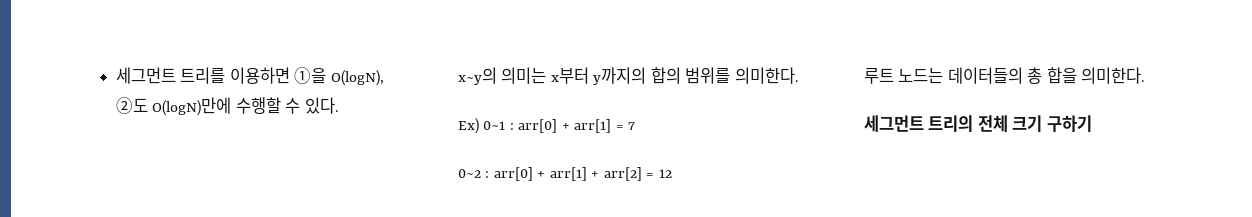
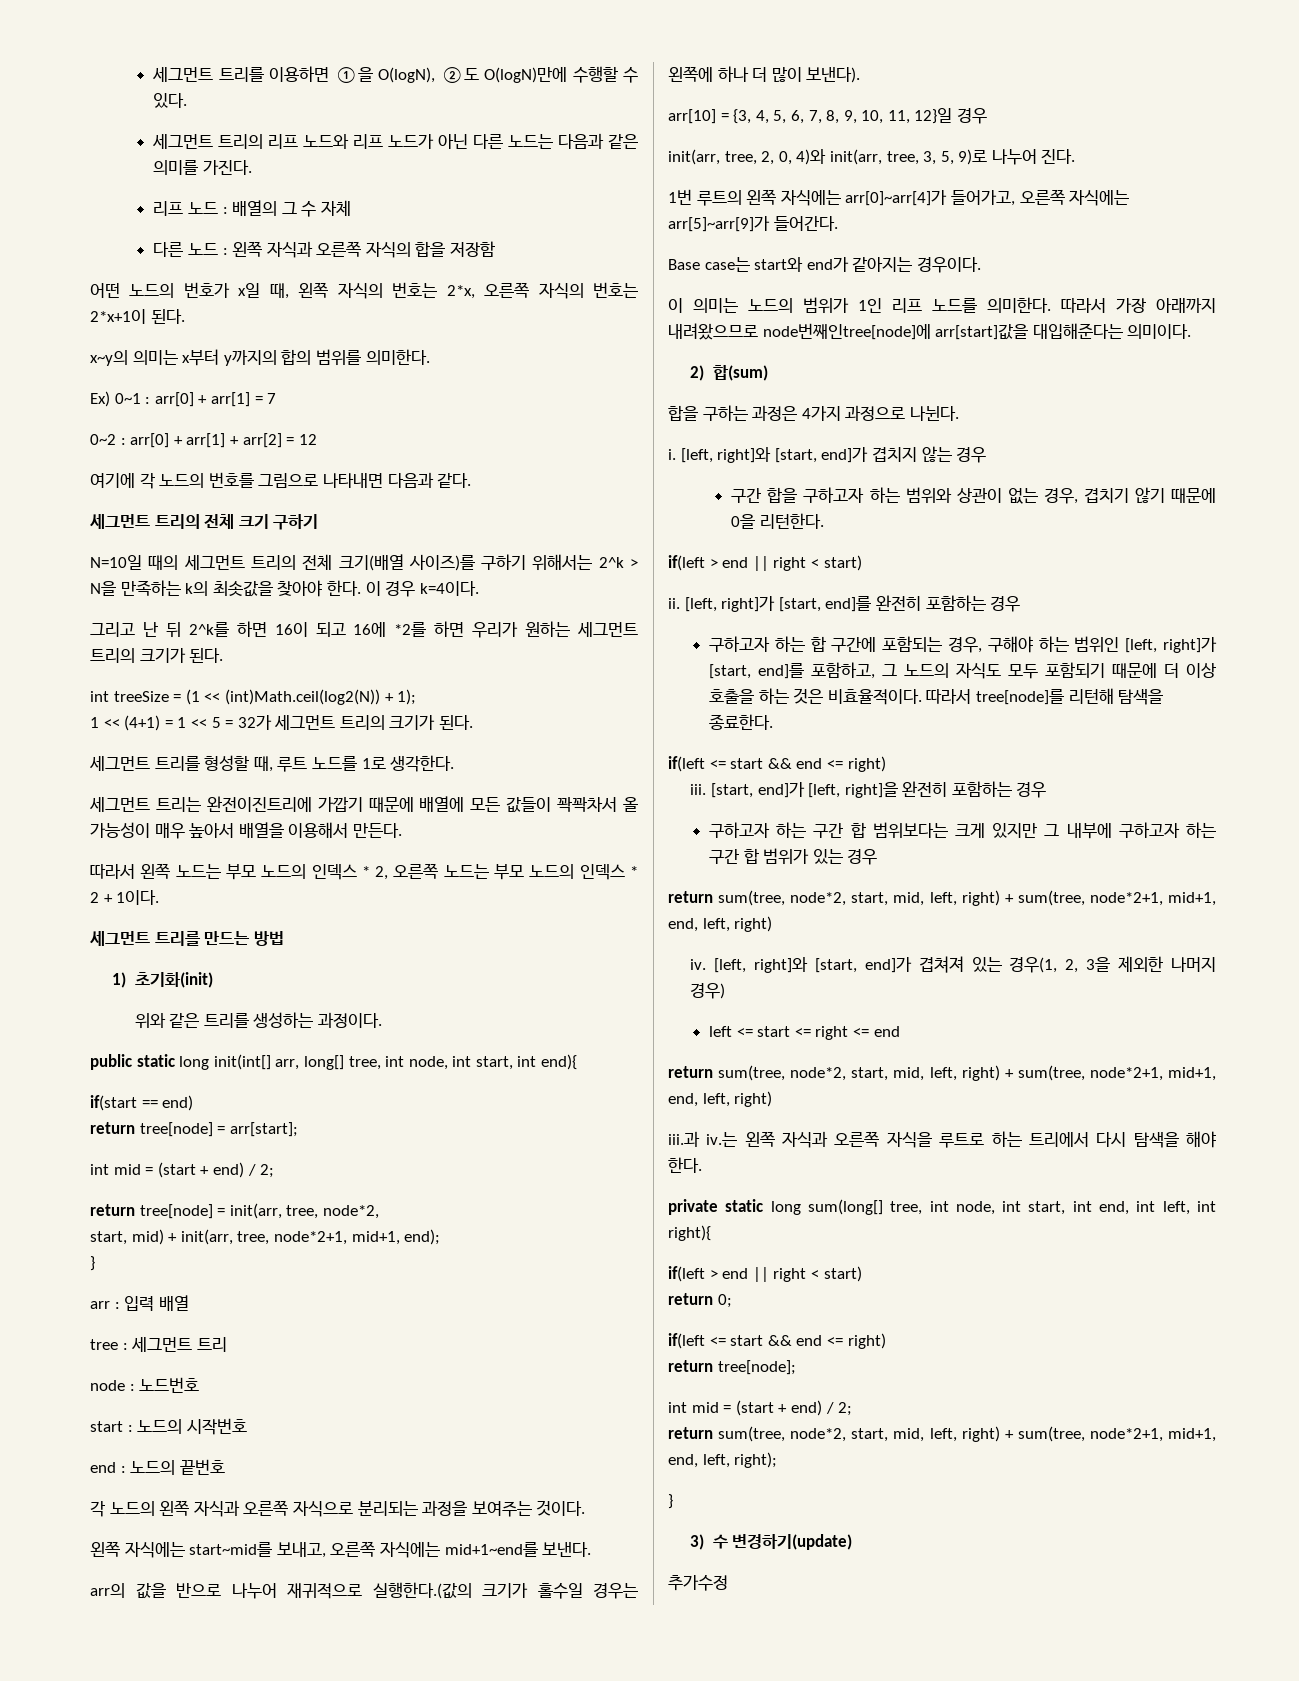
(339, 105) none -> [152,133,639,149] [153,160,252,175] [153,200,351,217] [153,241,496,258] [90,282,638,299] [90,309,185,324] // 세그먼트 트리의 리프 노드와 리프 노드가 아닌 다른 노드는 다음과 같은 의미를 가진다. // 리프 노드 : 배열의 그 수 자체 // 다른 노드 : 왼쪽 자식과 오른쪽 자식의 합을 저장함 // 어떤 노드의 번호가 x일 때, 왼쪽 자식의 번호는 2*x, 오른쪽 자식의 번호는 2*x+1이 된다.
[864,67,1146,84] 루트 노드는 데이터들의 총 합을 의미한다. -> [90,472,472,489] 여기에 각 노드의 번호를 그림으로 나타내면 다음과 같다.
(1092, 123) none -> [90,554,638,571] [90,580,479,597] [90,621,638,638] [90,648,224,663] [90,689,417,705] [90,715,474,731] [89,755,455,772] [89,796,638,813] [90,822,402,839] [90,863,638,880] [90,890,160,905] [90,931,284,946] [112,972,213,988] [134,1012,382,1029] [90,1054,578,1070] [90,1095,194,1111] [90,1122,298,1137] [90,1162,275,1178] [90,1203,379,1219] [90,1229,441,1245] [90,1256,95,1271] [90,1295,189,1311] [90,1337,227,1352] [90,1377,200,1393] [90,1418,247,1435] [90,1459,225,1475] [90,1500,586,1517] [90,1541,592,1558] [90,1582,638,1599] [668,66,861,83] [668,108,988,124] [668,149,1076,165] [668,189,1130,206] [668,216,838,232] [668,257,981,273] [668,297,1216,314] [668,323,1192,340] [690,365,768,381] [668,405,959,421] [668,446,987,463] [731,487,1216,504] [731,513,824,529] [668,555,862,571] [668,595,1021,612] [709,636,1217,653] [709,662,1216,679] [709,688,1164,705] [709,714,774,730] [668,756,886,772] [690,781,1047,798] [709,822,1216,839] [709,848,878,865] [668,890,1216,906] [668,916,773,932] [690,956,1216,973] [690,983,726,999] [709,1026,900,1040] [668,1065,1216,1081] [668,1091,773,1107] [668,1131,1216,1148] [668,1157,702,1173] [668,1199,1216,1215] [668,1225,711,1241] [668,1266,862,1282] [668,1293,732,1308] [668,1333,886,1349] [668,1360,796,1375] [668,1400,853,1416] [668,1426,1216,1442] [668,1452,778,1468] [668,1494,673,1509] [690,1534,853,1550] [668,1575,728,1591] // N=10일 때의 세그먼트 트리의 전체 크기(배열 사이즈)를 구하기 위해서는 2^k > N을 만족하는 k의 최솟값을 찾아야 한다. 이 경우 k=4이다. // 그리고 난 뒤 2^k를 하면 16이 되고 16에 *2를 하면 우리가 원하는 세그먼트 트리의 크기가 된다. // int treeSize = (1 << (int)Math.ceil(log2(N)) + 1); // 1 << (4+1) = 1 << 5 = 32가 세그먼트 트리의 크기가 된다. // 세그먼트 트리를 형성할 때, 루트 노드를 1로 생각한다. // 세그먼트 트리는 완전이진트리에 가깝기 때문에 배열에 모든 값들이 꽉꽉차서 올 가능성이 매우 높아서 배열을 이용해서 만든다. // 따라서 왼쪽 노드는 부모 노드의 인덱스 * 2, 오른쪽 노드는 부모 노드의 인덱스 * 2 + 1이다. // 세그먼트 트리를 만드는 방법 // 1) 초기화(init) // 위와 같은 트리를 생성하는 과정이다. // public static long init(int[] arr, long[] tree, int node, int start, int end){ // if(start == end) // return tree[node] = arr[start]; // int mid = (start + end) / 2; // return tree[node] = init(arr, tree, node*2, // start, mid) + init(arr, tree, node*2+1, mid+1, end); // } // arr : 입력 배열 // tree : 세그먼트 트리 // node : 노드번호 // start : 노드의 시작번호 // end : 노드의 끝번호 // 각 노드의 왼쪽 자식과 오른쪽 자식으로 분리되는 과정을 보여주는 것이다. // 왼쪽 자식에는 start~mid를 보내고, 오른쪽 자식에는 mid+1~end를 보낸다. // arr의 값을 반으로 나누어 재귀적으로 실행한다.(값의 크기가 홀수일 경우는 왼쪽에 하나 더 많이 보낸다). // arr[10] = {3, 4, 5, 6, 7, 8, 9, 10, 11, 12}일 경우 // init(arr, tree, 2, 0, 4)와 init(arr, tree, 3, 5, 9)로 나누어 진다. // 1번 루트의 왼쪽 자식에는 arr[0]~arr[4]가 들어가고, 오른쪽 자식에는 arr[5]~arr[9]가 들어간다. // Base case는 start와 end가 같아지는 경우이다. // 이 의미는 노드의 범위가 1인 리프 노드를 의미한다. 따라서 가장 아래까지 내려왔으므로 node번째인tree[node]에 arr[start]값을 대입해준다는 의미이다. // 2) 합(sum) // 합을 구하는 과정은 4가지 과정으로 나뉜다. // i. [left, right]와 [start, end]가 겹치지 않는 경우 // 구간 합을 구하고자 하는 범위와 상관이 없는 경우, 겹치기 않기 때문에 0을 리턴한다. // if(left > end || right < start) // ii. [left, right]가 [start, end]를 완전히 포함하는 경우 // 구하고자 하는 합 구간에 포함되는 경우, 구해야 하는 범위인 [left, right]가 [start, end]를 포함하고, 그 노드의 자식도 모두 포함되기 때문에 더 이상 호출을 하는 것은 비효율적이다. 따라서 tree[node]를 리턴해 탐색을 종료한다. // if(left <= start && end <= right) // iii. [start, end]가 [left, right]을 완전히 포함하는 경우 // 구하고자 하는 구간 합 범위보다는 크게 있지만 그 내부에 구하고자 하는 구간 합 범위가 있는 경우 // return sum(tree, node*2, start, mid, left, right) + sum(tree, node*2+1, mid+1, end, left, right) // iv. [left, right]와 [start, end]가 겹쳐져 있는 경우(1, 2, 3을 제외한 나머지 경우) // left <= start <= right <= end // return sum(tree, node*2, start, mid, left, right) + sum(tree, node*2+1, mid+1, end, left, right) // iii.과 iv.는 왼쪽 자식과 오른쪽 자식을 루트로 하는 트리에서 다시 탐색을 해야 한다. // private static long sum(long[] tree, int node, int start, int end, int left, int right){ // if(left > end || right < start) // return 0; // if(left <= start && end <= right) // return tree[node]; // int mid = (start + end) / 2; // return sum(tree, node*2, start, mid, left, right) + sum(tree, node*2+1, mid+1, end, left, right); // } // 3) 수 변경하기(update) // 추가수정

